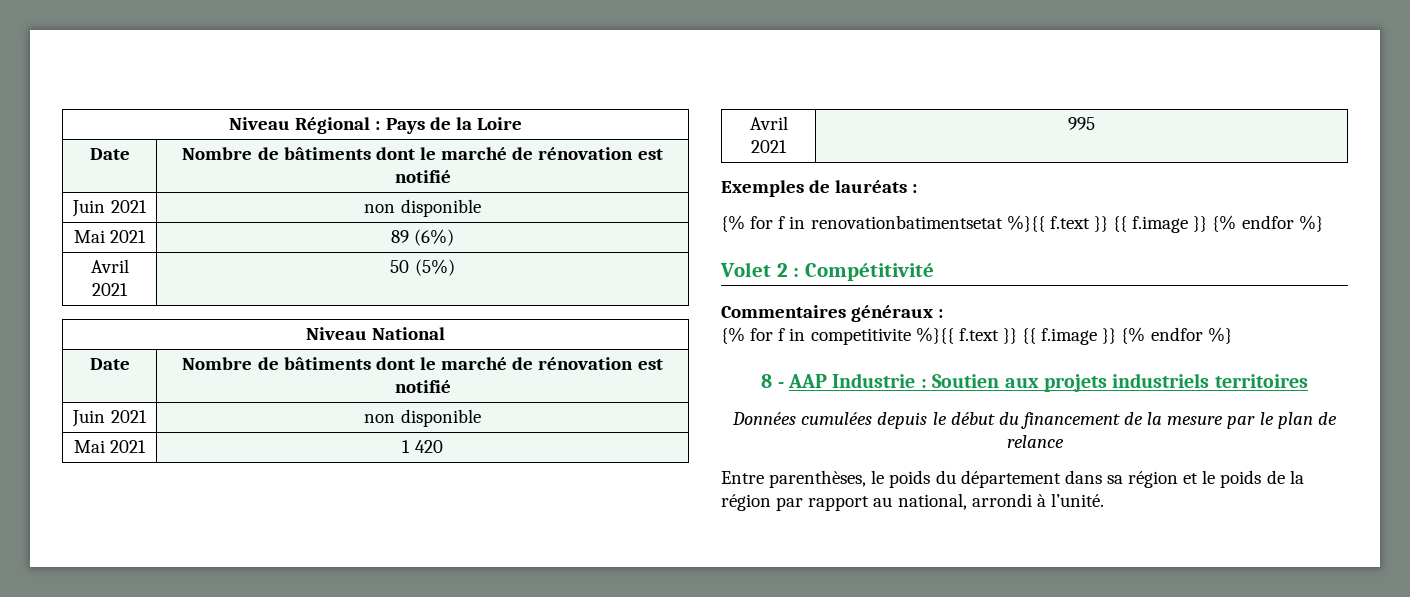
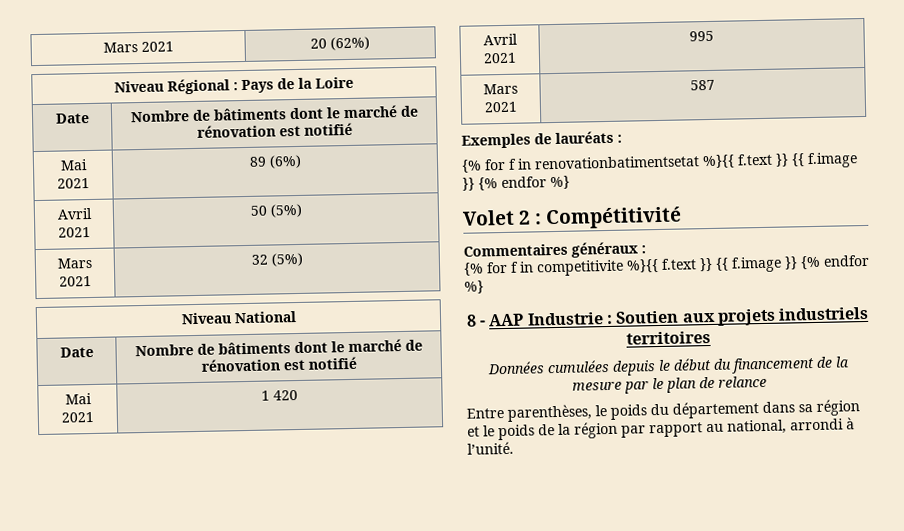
(229, 123) none -> [102,41,174,53] [310,36,370,51] Mars 2021 | 20 (62%) //
[72,200,147,217] [364,199,481,217] // Juin 2021 | non disponible -> (353, 129) none
(455, 267) none -> [57,257,92,269] [59,275,92,287] [250,252,303,267] // Mars 2021 | 32 (5%)
[72,410,147,427] [364,409,481,427] // Juin 2021 | non disponible -> (357, 363) none
(1095, 123) none -> [483,83,518,95] [484,101,518,113] [690,79,715,91] // Mars 2021 | 587

